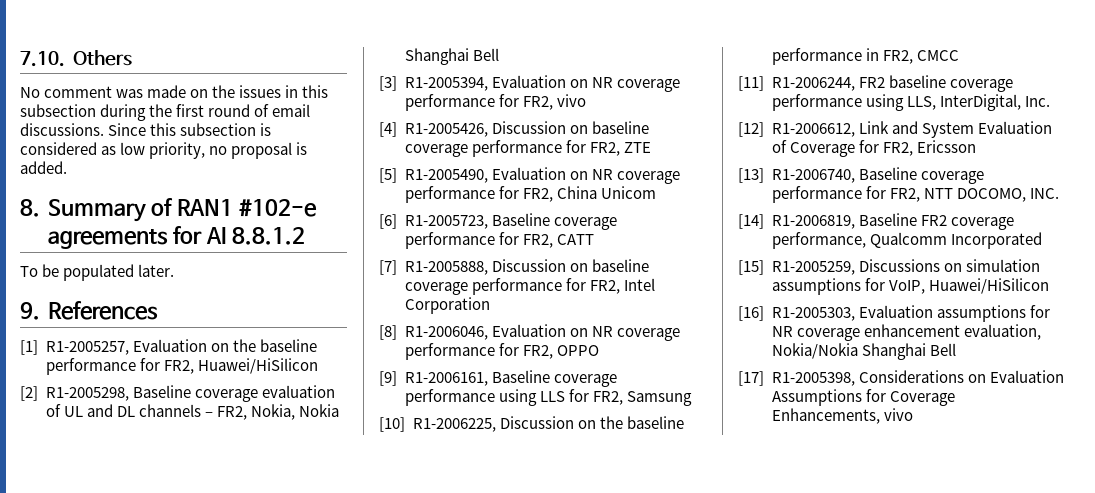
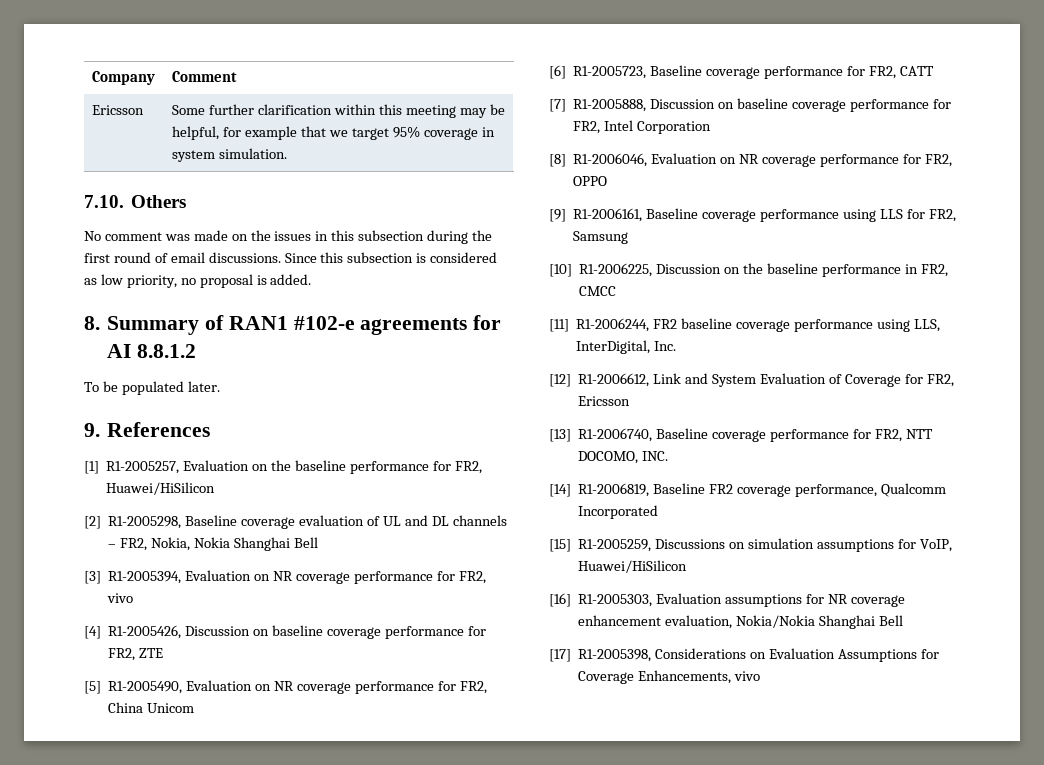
(20, 59) none -> [92,71,156,85] [172,71,238,82] [92,105,145,115] [172,104,505,118] [172,126,495,140] [172,148,288,162] Company | Comment // Ericsson | Some further clarification within this meeting may be helpful, for example that we target 95% coverage in system simulation. //

